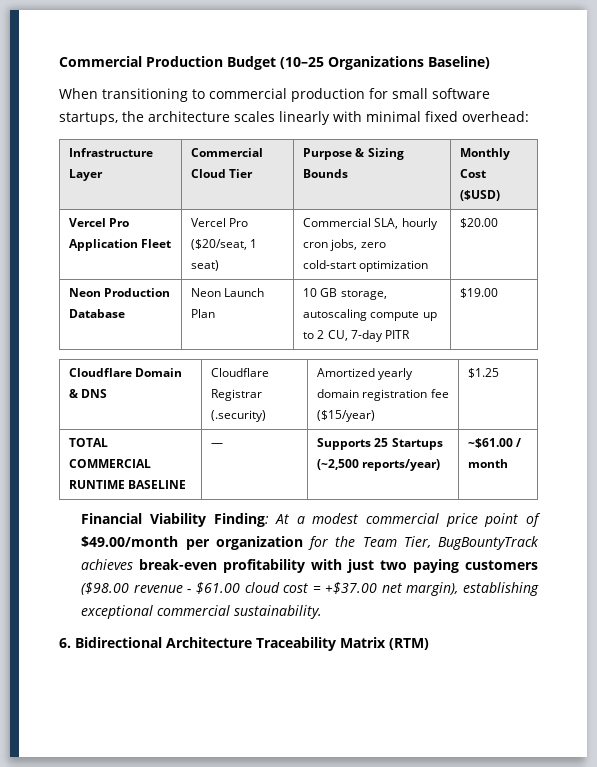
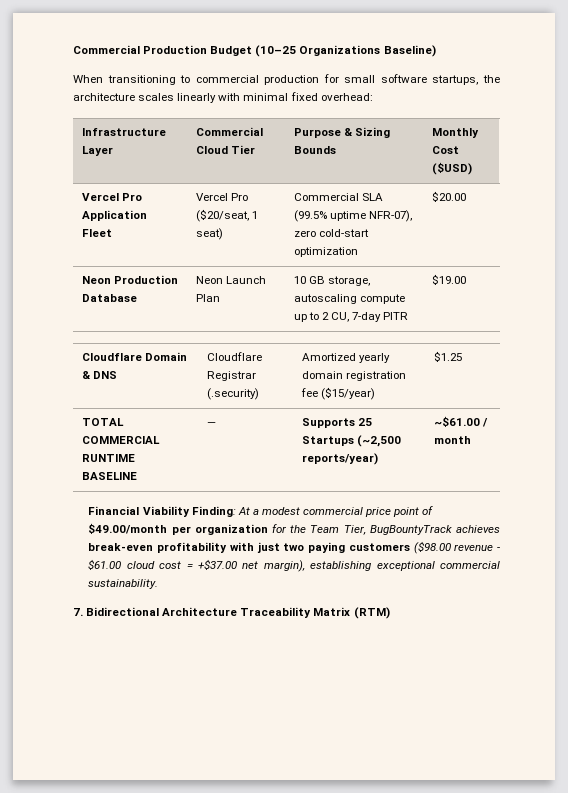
[374,218,438,230] [303,239,358,251] SLA, hourly cron jobs, -> [362,193,384,201] [293,210,413,222] SLA (99.5% uptime NFR-07),
[59,638,71,648] 6. -> [73,608,83,616] 7.

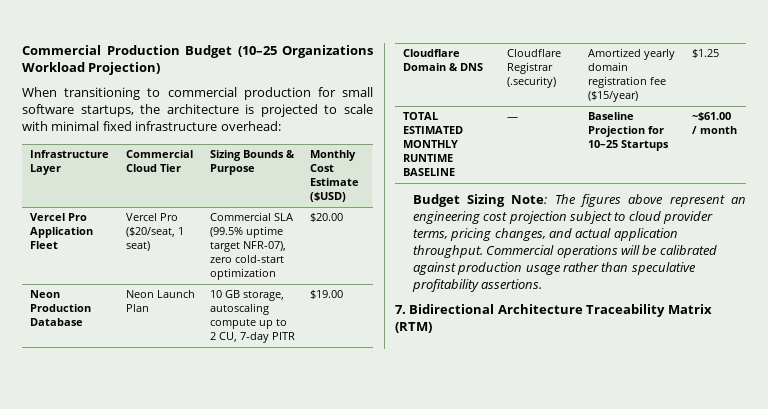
[383,45,436,57] Baseline) -> [22,62,161,75] Workload Projection)
[138,93,217,103] scales linearly -> [245,104,373,117] is projected to scale
(318, 96) none -> [135,121,218,131] infrastructure
[293,128,354,138] Purpose & -> (181, 168) none
(336, 150) none -> [285,150,295,158] [209,164,255,175] & Purpose
(459, 150) none -> [309,178,359,186] Estimate
(367, 216) none -> [209,242,240,252] target
[81,436,160,444] COMMERCIAL -> [402,126,463,134] [402,140,458,148] ESTIMATED MONTHLY
[301,418,373,428] Supports 25 -> [587,112,634,120] [587,126,664,137] [587,140,618,148] Baseline Projection for 10–25
[357,435,402,447] [301,453,378,465] (~2,500 reports/year) -> (669, 145) none
[88,506,434,517] [88,523,500,535] [88,541,500,554] [88,559,500,572] [88,579,159,589] Financial Viability Finding: At a modest commercial price point of $49.00/month per organization for the Team Tier, BugBountyTrack achieves break-even profitability with just two paying customers ($98.00 revenue - $61.00 cloud cost = +$37.00 net margin), establishing exceptional commercial sustainability. -> [412,194,746,207] [412,211,714,224] [412,228,678,241] [412,245,717,258] [412,262,696,275] [411,279,543,292] Budget Sizing Note: The figures above represent an engineering cost projection subject to cloud provider terms, pricing changes, and actual application throughput. Commercial operations will be calibrated against production usage rather than speculative profitability assertions.

